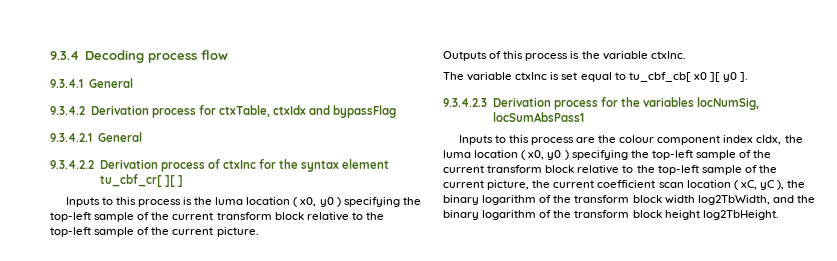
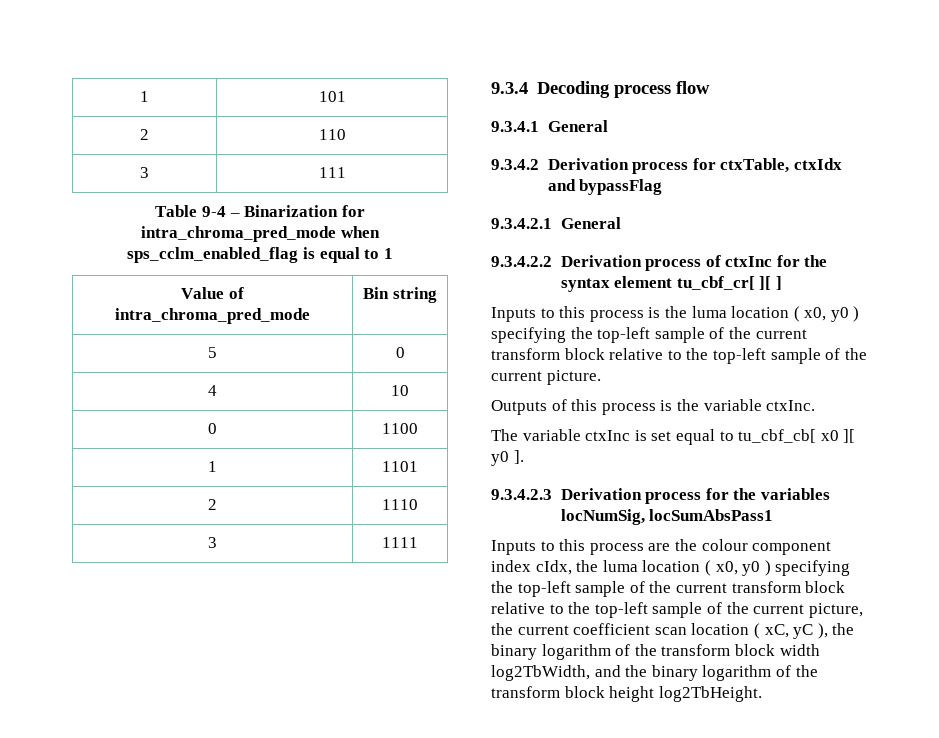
(50, 55) none -> [140,91,149,102] [318,91,346,102] [140,129,149,140] [318,129,346,140] [140,167,149,178] [318,167,346,178] [155,205,365,217] [141,226,380,242] [127,247,393,263] [181,287,244,299] [115,308,310,324] [363,287,437,303] [208,347,217,358] [395,347,405,358] [208,385,217,396] [391,385,409,396] [208,423,217,434] [382,423,418,434] [208,461,217,472] [382,461,418,472] [208,499,217,510] [382,499,418,510] [208,537,217,548] [382,537,418,548] 1 | 101 // 2 | 110 // 3 | 111 // Table 9-4 – Binarization for intra_chroma_pred_mode when sps_cclm_enabled_flag is equal to 1 // Value of intra_chroma_pred_mode | Bin string // 5 | 0 // 4 | 10 // 0 | 1100 // 1 | 1101 // 2 | 1110 // 3 | 1111 //

